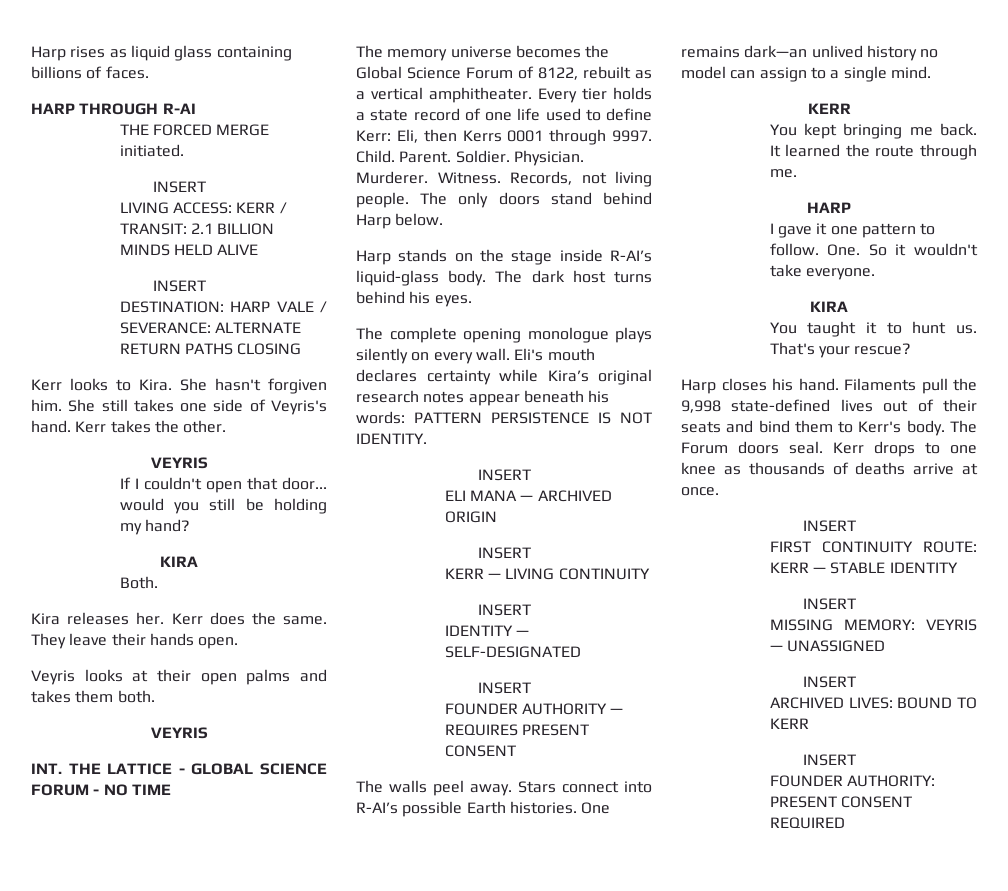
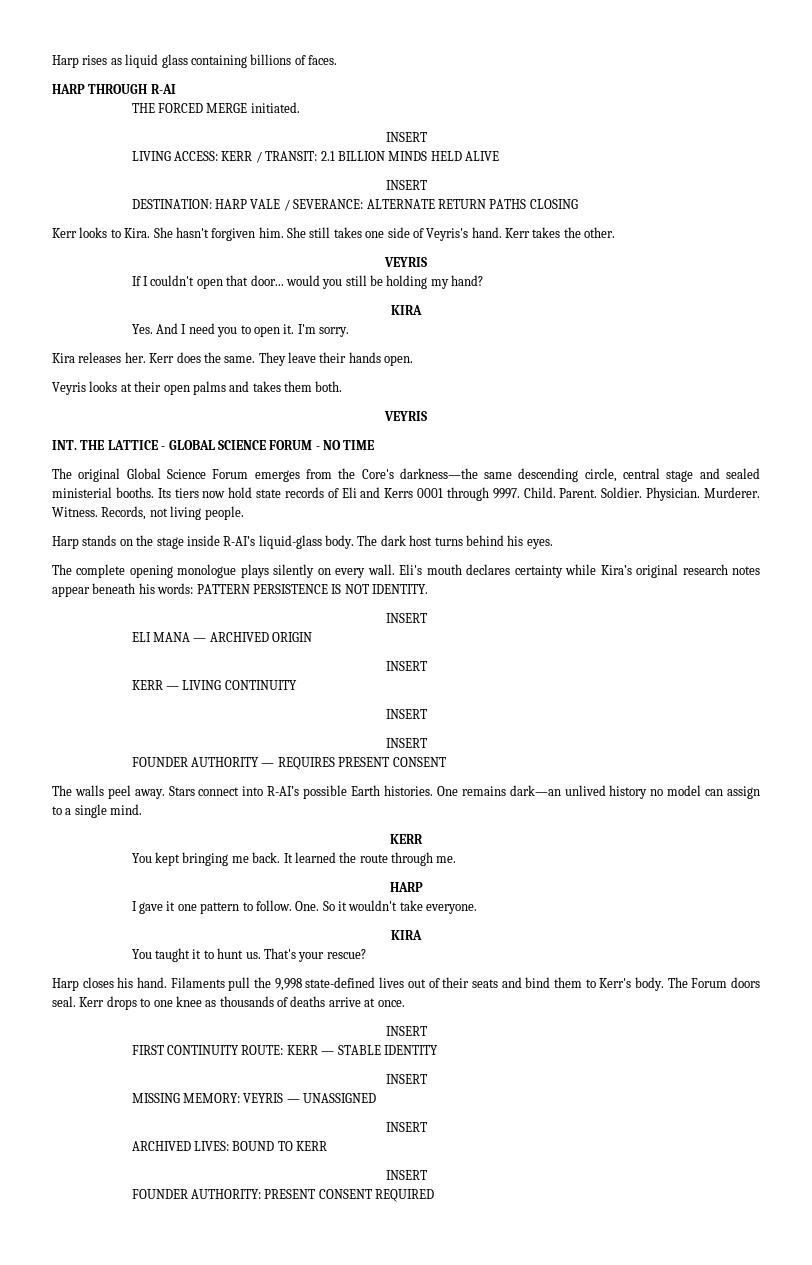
[119,576,158,589] Both. -> [131,323,350,337] Yes. And I need you to open it. I'm sorry.
[387,45,610,61] [356,66,652,80] [356,87,652,103] [356,108,652,121] [356,129,457,143] memory universe becomes the Global Science Forum of 8122, rebuilt as a vertical amphitheater. Every tier holds a state record of one life used to define Kerr: Eli, then -> [78,468,760,482] [52,487,381,498] original Global Science Forum emerges from the Core's darkness—the same descending circle, central stage and sealed ministerial booths. Its tiers now hold state records of Eli and
[420,192,652,208] [356,213,444,229] The only doors stand behind Harp below. -> (244, 513) none
[444,625,530,636] [444,646,581,658] // IDENTITY — SELF-DESIGNATED -> (427, 714) none

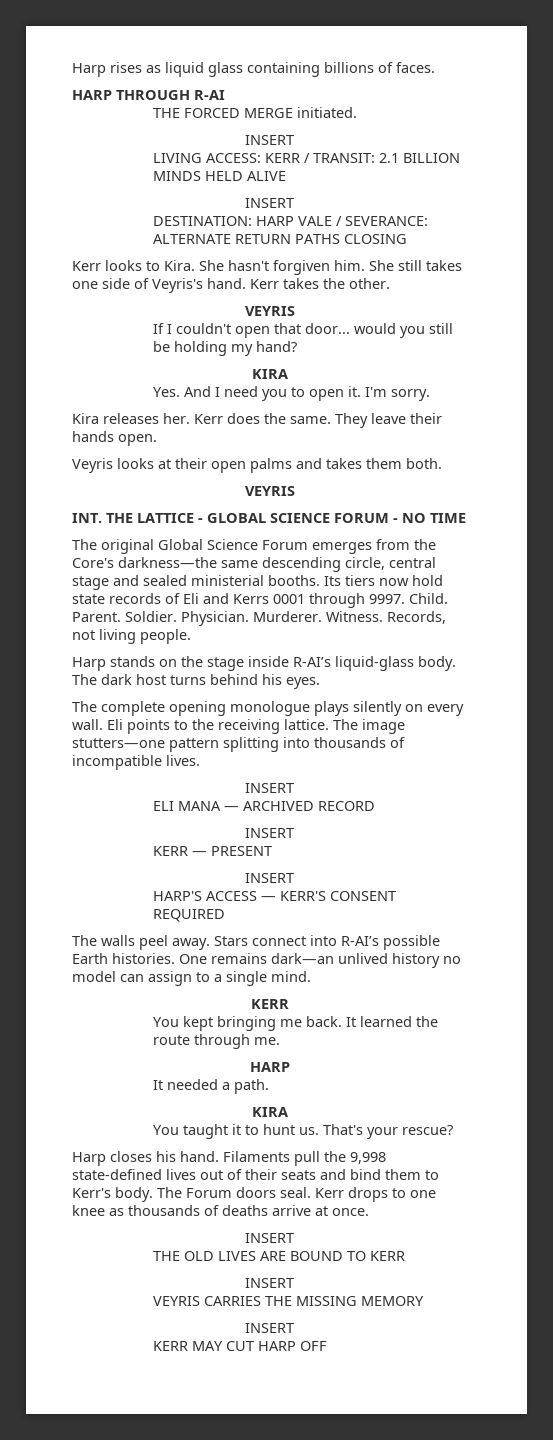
[399,564,761,578] [52,583,428,597] Eli's mouth declares certainty while Kira’s original research notes appear beneath his words: PATTERN PERSISTENCE IS NOT IDENTITY. -> [107,719,405,734] [72,737,405,752] [72,755,200,770] Eli points to the receiving lattice. The image stutters—one pattern splitting into thousands of incompatible lives.
[272,632,313,642] ORIGIN -> [318,801,376,811] RECORD
[182,680,297,690] [385,709,427,719] [385,738,427,748] [131,757,446,770] LIVING CONTINUITY // INSERT // INSERT // FOUNDER AUTHORITY — REQUIRES PRESENT CONSENT -> [211,846,273,856] [245,873,294,883] [153,891,397,901] [153,909,226,922] PRESENT // INSERT // HARP'S ACCESS — KERR'S CONSENT REQUIRED
[131,900,478,914] I gave it one pattern to follow. One. So it wouldn't take everyone. -> [153,1079,270,1094] It needed a path.
[131,1045,438,1055] [385,1074,427,1084] [131,1093,377,1103] [385,1122,427,1132] [131,1141,328,1151] [385,1170,427,1180] [131,1189,435,1202] FIRST CONTINUITY ROUTE: KERR — STABLE IDENTITY // INSERT // MISSING MEMORY: VEYRIS — UNASSIGNED // INSERT // ARCHIVED LIVES: BOUND TO KERR // INSERT // FOUNDER AUTHORITY: PRESENT CONSENT REQUIRED -> [153,1251,406,1261] [245,1278,294,1288] [153,1296,425,1306] [245,1323,294,1333] [153,1341,328,1351] THE OLD LIVES ARE BOUND TO KERR // INSERT // VEYRIS CARRIES THE MISSING MEMORY // INSERT // KERR MAY CUT HARP OFF

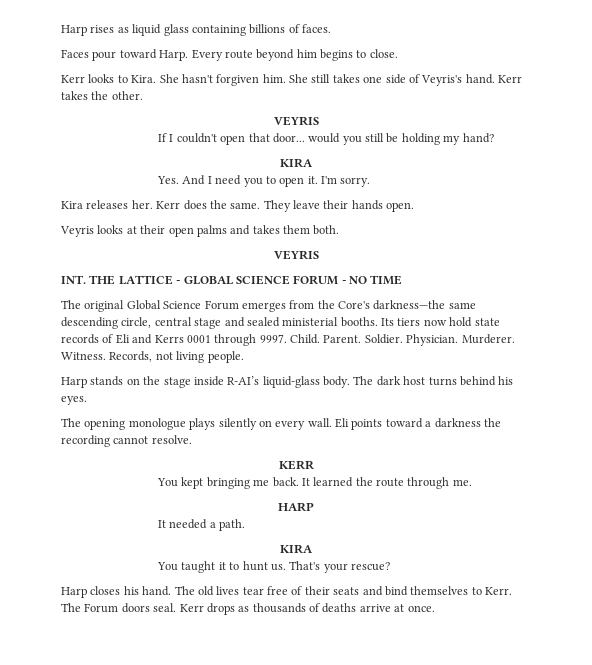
[72,90,225,100] [153,107,358,118] [245,135,294,145] [153,153,461,163] [153,171,287,181] [245,198,294,208] [153,216,429,226] [153,234,408,244] HARP THROUGH R-AI // THE FORCED MERGE initiated. // INSERT // LIVING ACCESS: KERR / TRANSIT: 2.1 BILLION MINDS HELD ALIVE // INSERT // DESTINATION: HARP VALE / SEVERANCE: ALTERNATE RETURN PATHS CLOSING -> [61,49,398,61] Faces pour toward Harp. Every route beyond him begins to close.
[101,701,165,716] complete -> (81, 422) none
[174,719,405,734] [72,737,405,752] [72,755,200,770] [245,783,294,793] [153,801,376,811] [245,828,294,838] [153,846,273,856] [245,873,294,883] [153,891,397,901] [153,909,226,922] [72,935,440,950] [72,953,461,968] [72,971,311,986] to the receiving lattice. The image stutters—one pattern splitting into thousands of incompatible lives. // INSERT // ELI MANA — ARCHIVED RECORD // INSERT // KERR — PRESENT // INSERT // HARP'S ACCESS — KERR'S CONSENT REQUIRED // The walls peel away. Stars connect into R-AI’s possible Earth histories. One remains dark—an unlived history no model can assign to a single mind. -> [385,418,501,428] [61,435,192,447] toward a darkness the recording cannot resolve.
[223,1151,386,1166] [72,1169,223,1180] Filaments pull the 9,998 state-defined lives out -> [174,586,288,596] The old lives tear free
[385,1169,439,1180] [72,1187,153,1202] them to Kerr's body. -> [410,586,512,595] themselves to Kerr.
[392,1188,436,1198] [72,1205,105,1216] to one knee -> (235, 609) none
[245,1233,294,1243] [153,1251,406,1261] [245,1278,294,1288] [153,1296,425,1306] [245,1323,294,1333] [153,1341,328,1351] // INSERT // THE OLD LIVES ARE BOUND TO KERR // INSERT // VEYRIS CARRIES THE MISSING MEMORY // INSERT // KERR MAY CUT HARP OFF -> (435, 608) none

